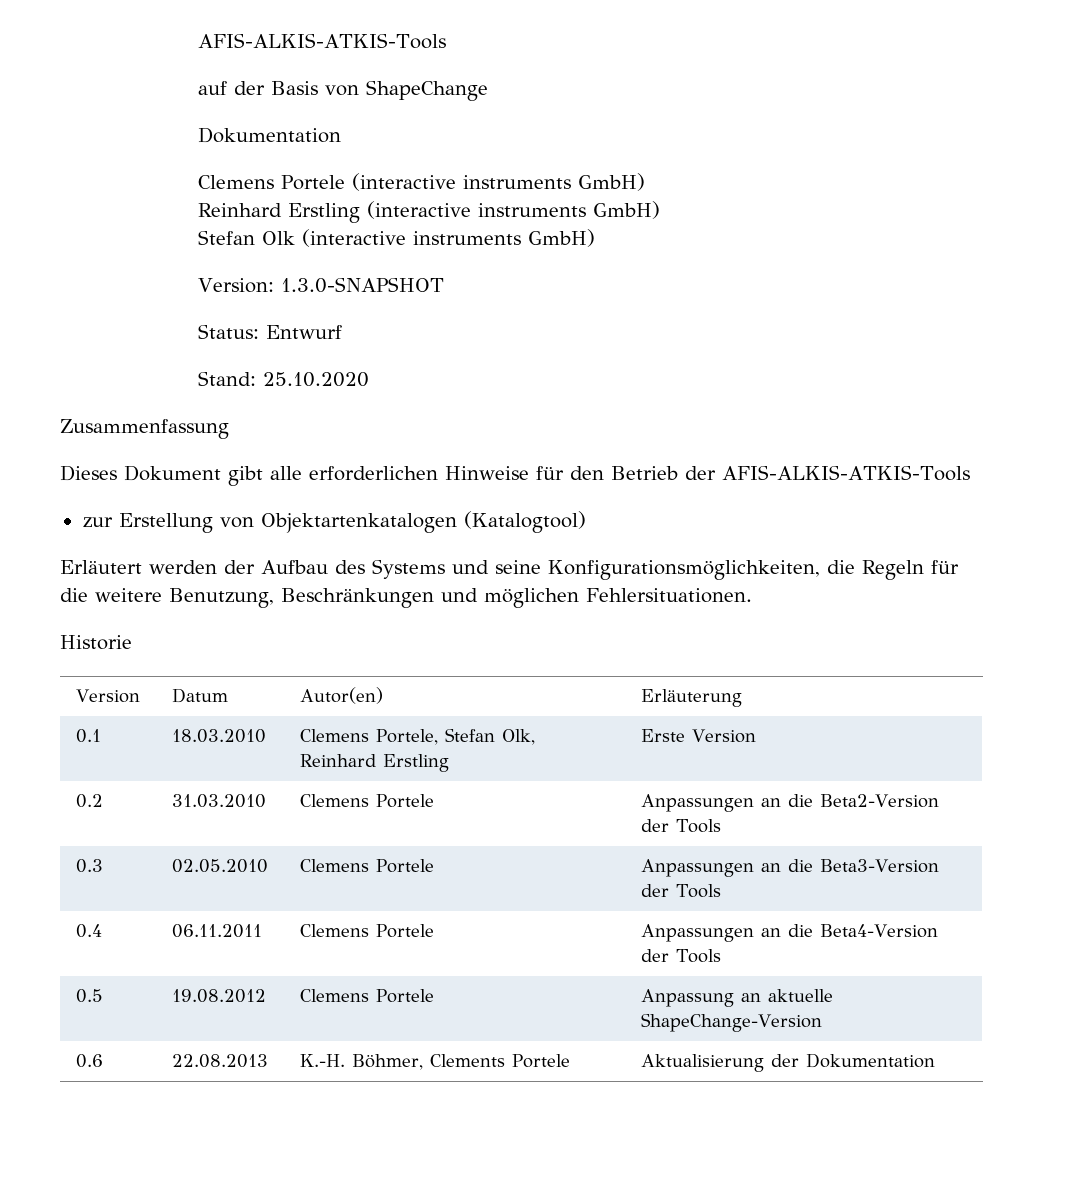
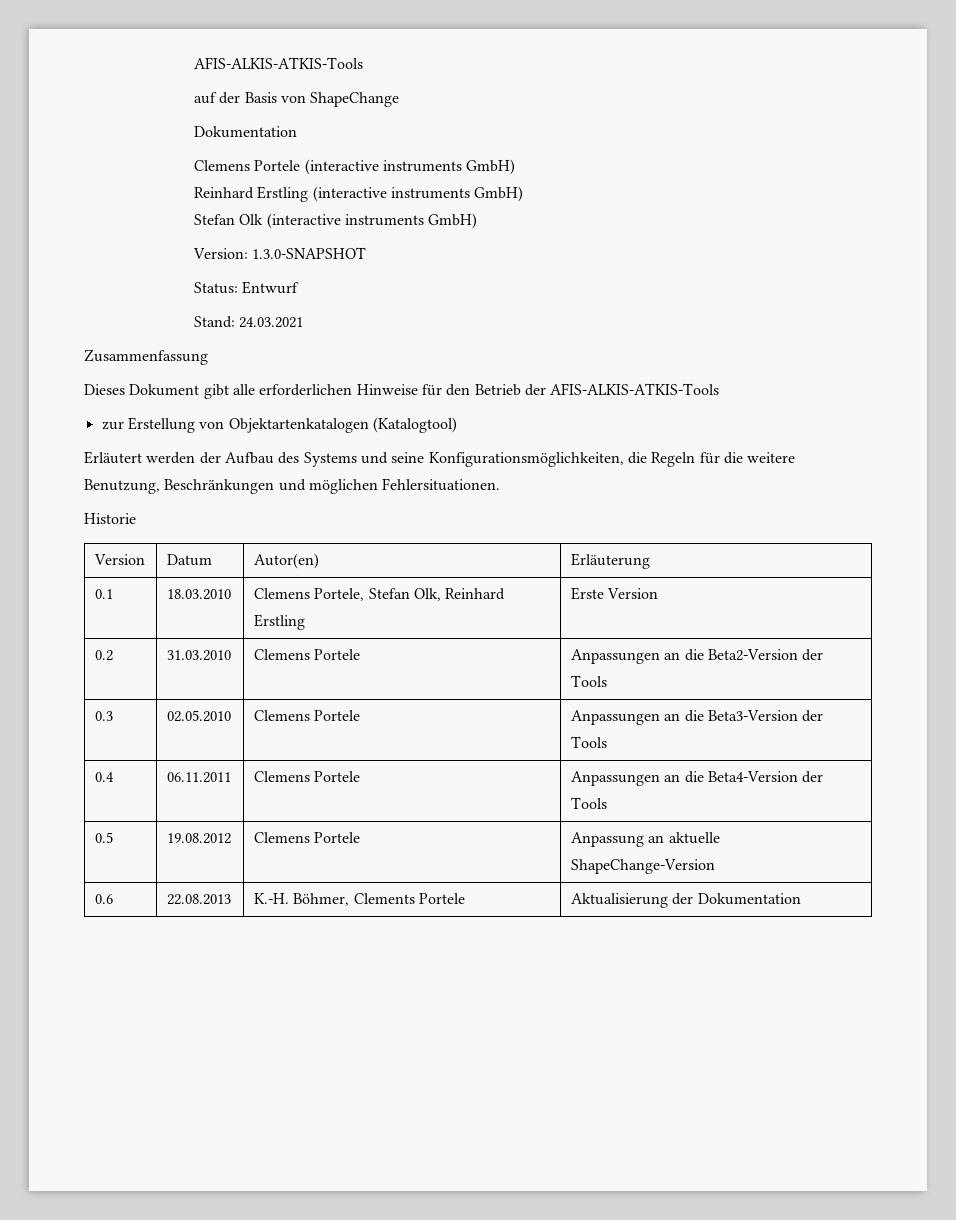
[262,372,369,387] 25.10.2020 -> [239,317,304,328] 24.03.2021

